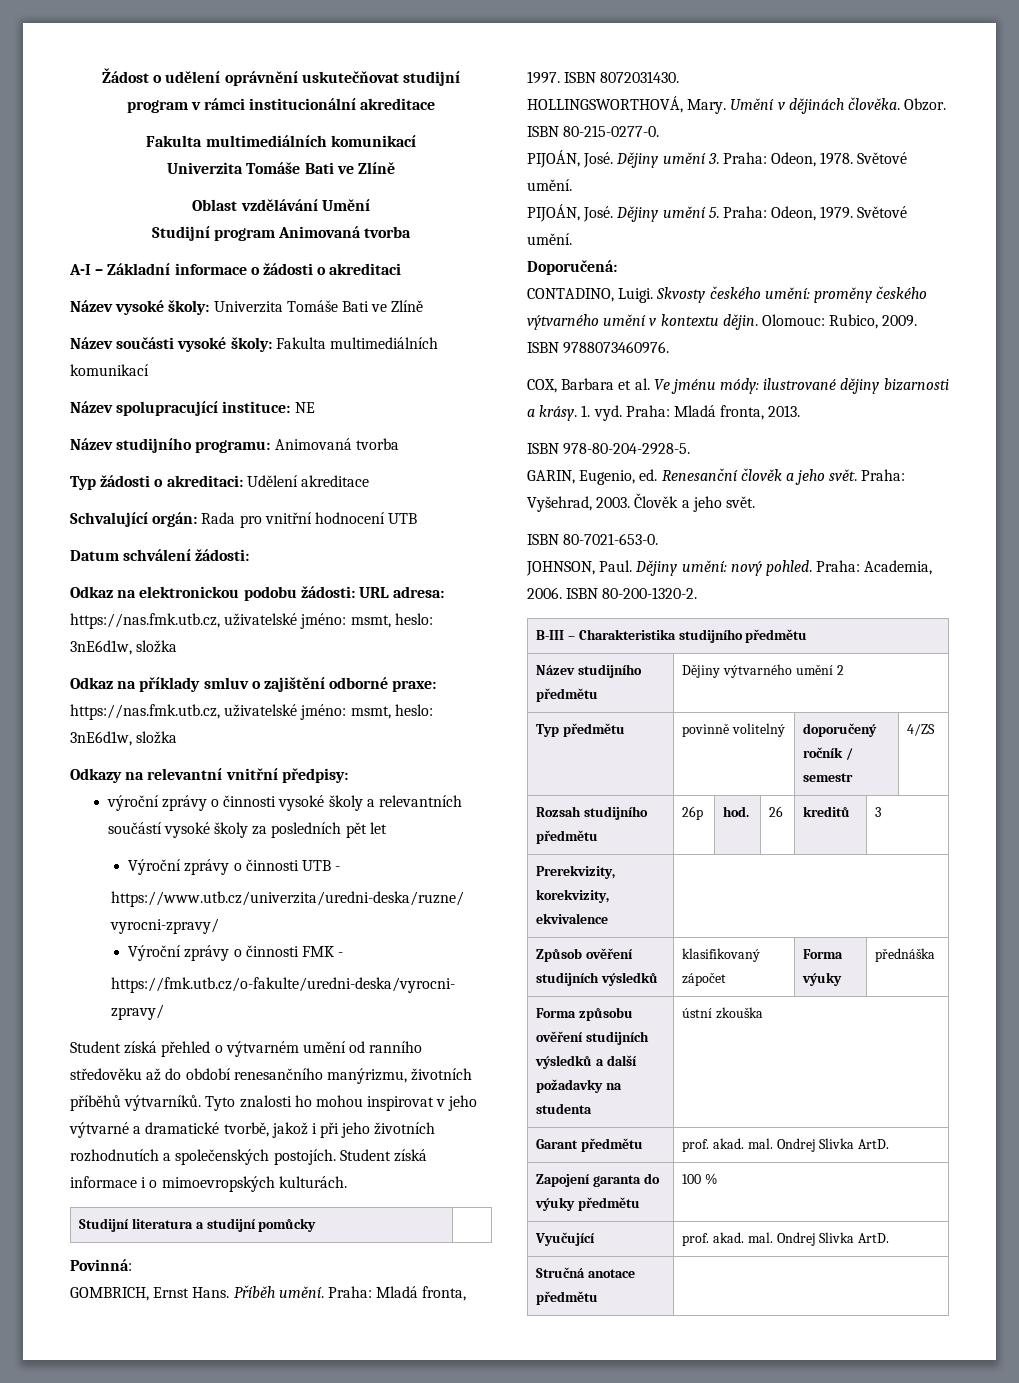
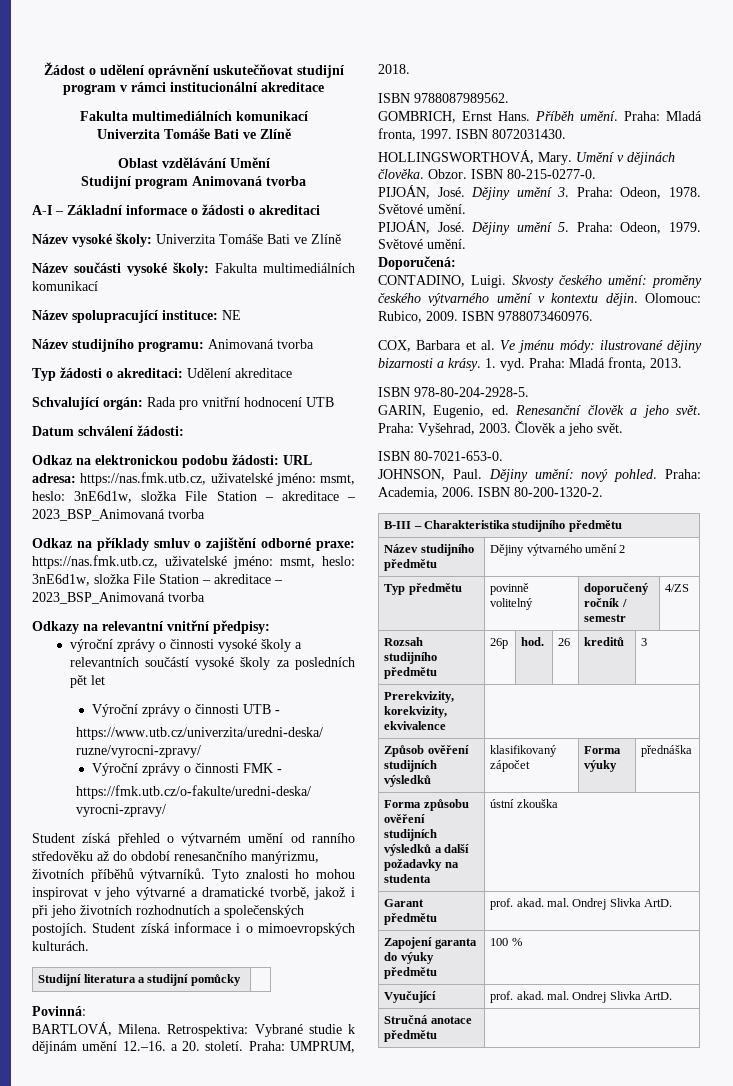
(178, 646) none -> [185,491,356,501] [32,509,205,521] File Station – akreditace – 2023_BSP_Animovaná tvorba
(178, 737) none -> [133,574,283,584] [32,592,205,604] File Station – akreditace – 2023_BSP_Animovaná tvorba
(132, 1265) none -> [32,1022,355,1037] [32,1041,355,1054] [378,64,410,74] [378,93,509,103] // BARTLOVÁ, Milena. Retrospektiva: Vybrané studie k dějinám umění 12.–16. a 20. století. Praha: UMPRUM, 2018. // ISBN 9788087989562.

